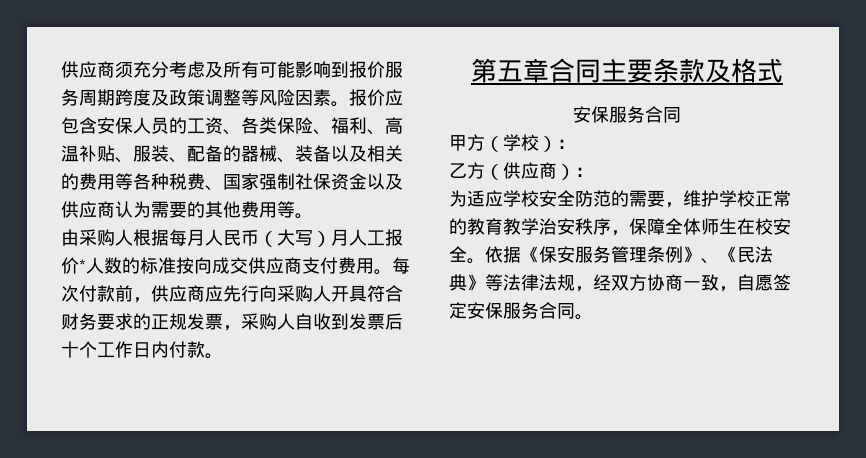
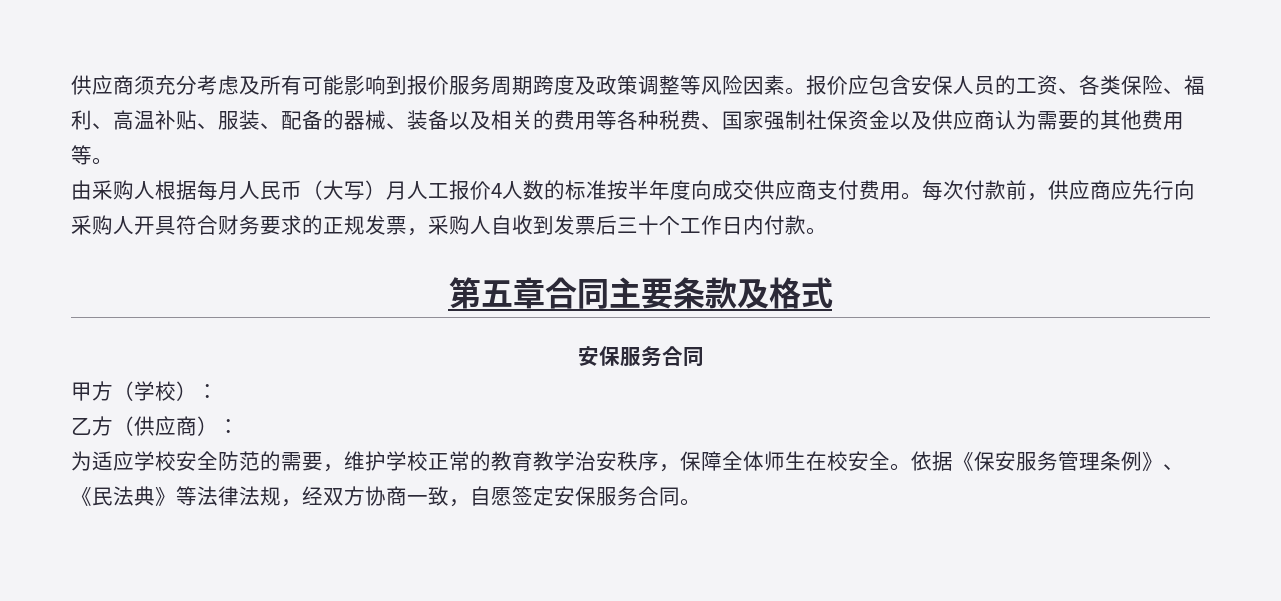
[79,259,86,272] * -> [491,183,502,198] 4
(194, 265) none -> [628,180,691,200] 半年度
(403, 321) none -> [617,217,638,233] 三

